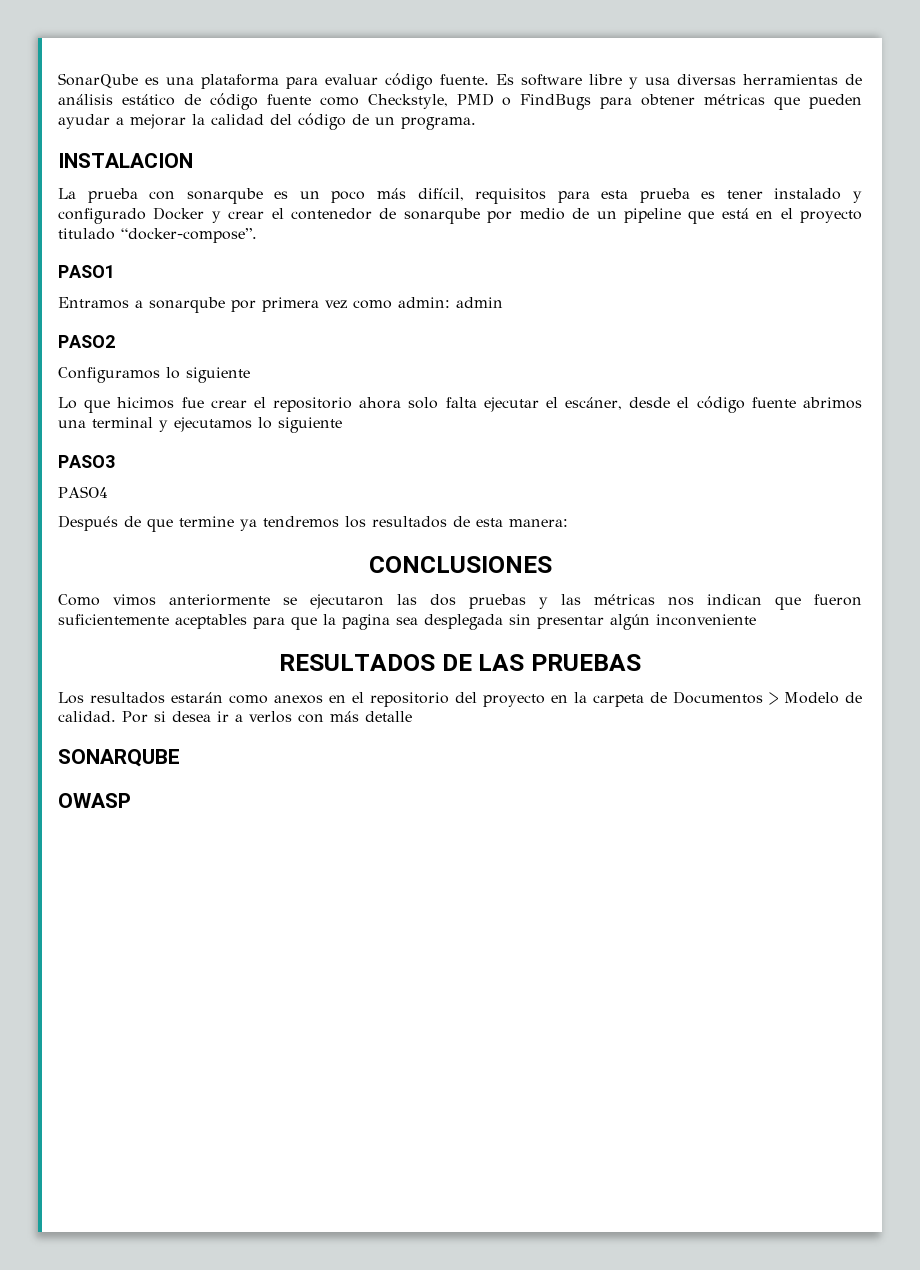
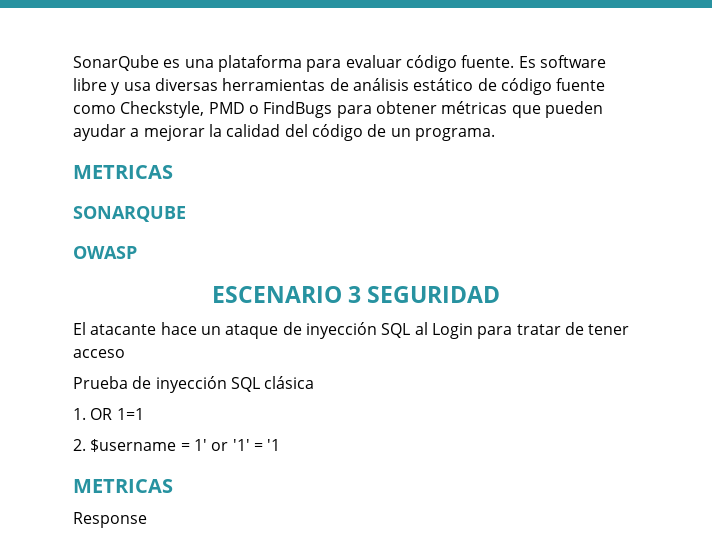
[58,153,193,168] [58,188,862,204] [58,207,862,224] [58,228,257,243] [58,265,115,278] [58,297,503,313] [58,335,115,348] [58,367,250,383] [58,396,862,413] [58,417,342,433] [58,455,115,468] [58,486,108,498] [58,515,568,532] [368,556,552,573] [58,594,862,610] [58,614,756,630] [279,654,641,671] [58,691,862,707] [58,711,412,723] [58,749,180,767] [58,793,131,808] INSTALACION // La prueba con sonarqube es un poco más difícil, requisitos para esta prueba es tener instalado y configurado Docker y crear el contenedor de sonarqube por medio de un pipeline que está en el proyecto titulado “docker-compose”. // PASO1 // Entramos a sonarqube por primera vez como admin: admin // PASO2 // Configuramos lo siguiente // Lo que hicimos fue crear el repositorio ahora solo falta ejecutar el escáner, desde el código fuente abrimos una terminal y ejecutamos lo siguiente // PASO3 // PASO4 // Después de que termine ya tendremos los resultados de esta manera: // CONCLUSIONES // Como vimos anteriormente se ejecutaron las dos pruebas y las métricas nos indican que fueron suficientemente aceptables para que la pagina sea desplegada sin presentar algún inconveniente // RESULTADOS DE LAS PRUEBAS // Los resultados estarán como anexos en el repositorio del proyecto en la carpeta de Documentos > Modelo de calidad. Por si desea ir a verlos con más detalle // SONARQUBE // OWASP -> [73,165,173,179] [73,206,186,222] [73,246,137,259] [211,286,501,303] [73,322,630,339] [73,349,125,358] [73,376,315,393] [73,408,144,420] [73,439,281,452] [73,479,173,493] [73,512,147,528] METRICAS // SONARQUBE // OWASP // ESCENARIO 3 SEGURIDAD // El atacante hace un ataque de inyección SQL al Login para tratar de tener acceso // Prueba de inyección SQL clásica // 1. OR 1=1 // 2. $username = 1' or '1' = '1 // METRICAS // Response

